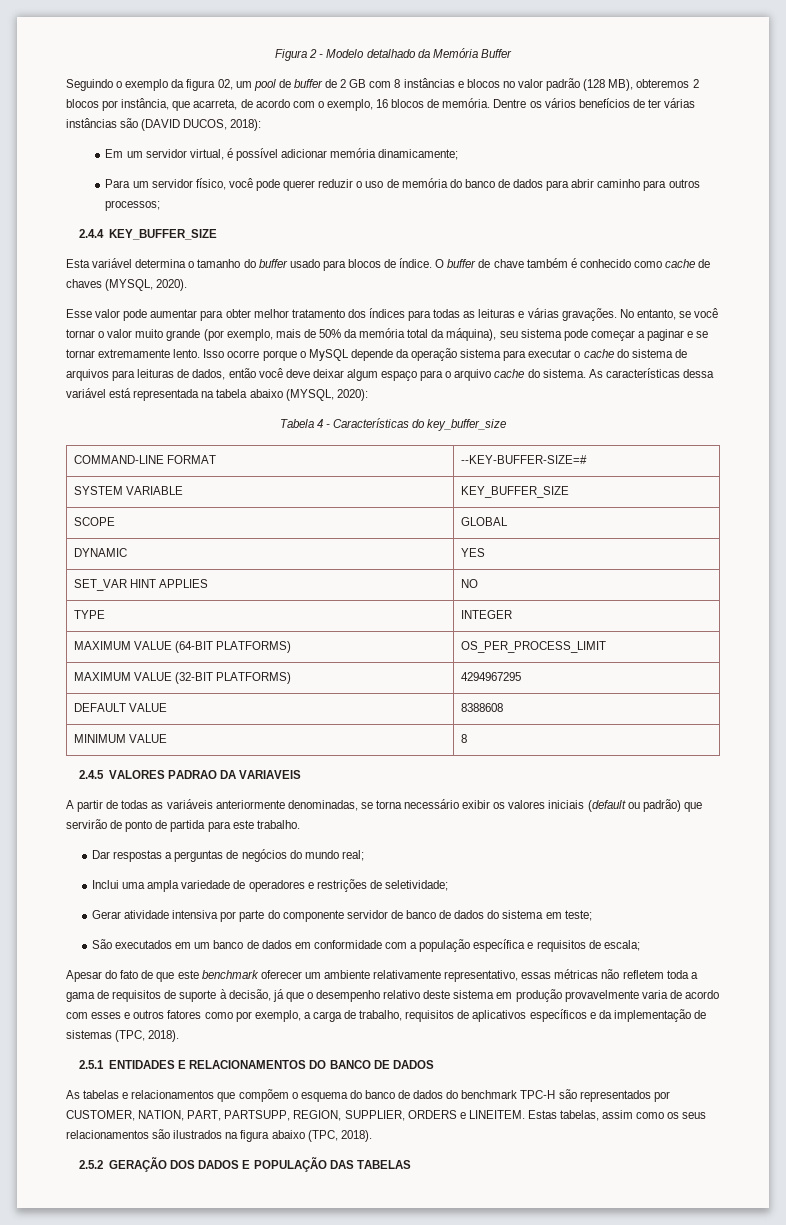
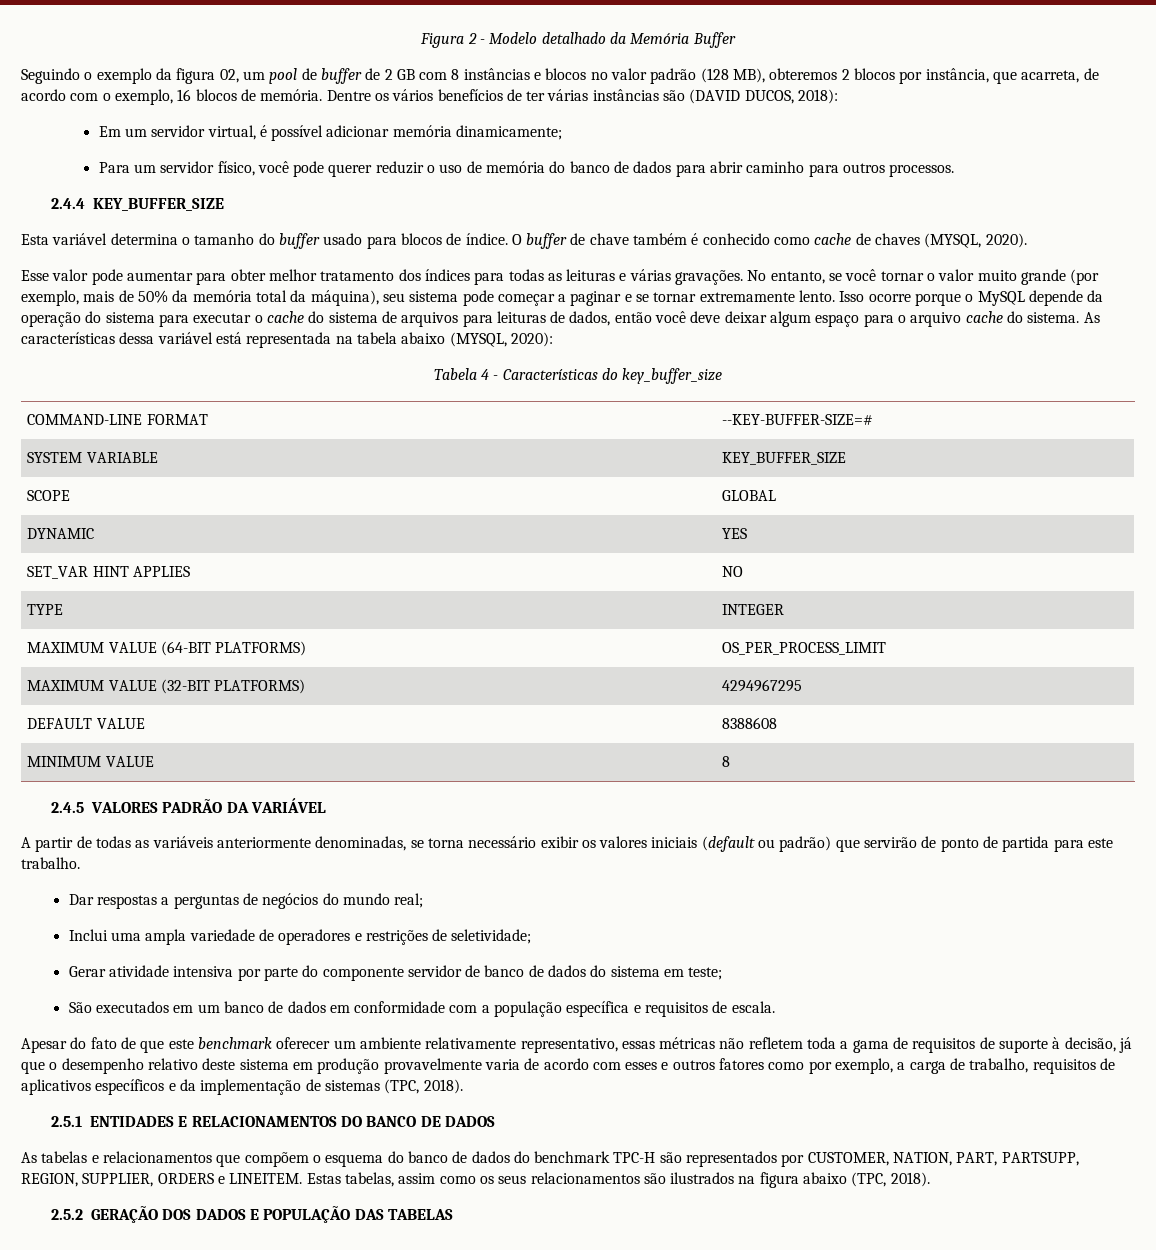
[105,200,161,211] processos; -> [889,164,955,177] processos.
(458, 354) none -> [85,311,102,323] do
[168,770,302,779] PADRAO DA VARIAVEIS -> [162,798,326,813] PADRÃO DA VARIÁVEL
[603,940,640,951] escala; -> [731,1001,775,1013] escala.

